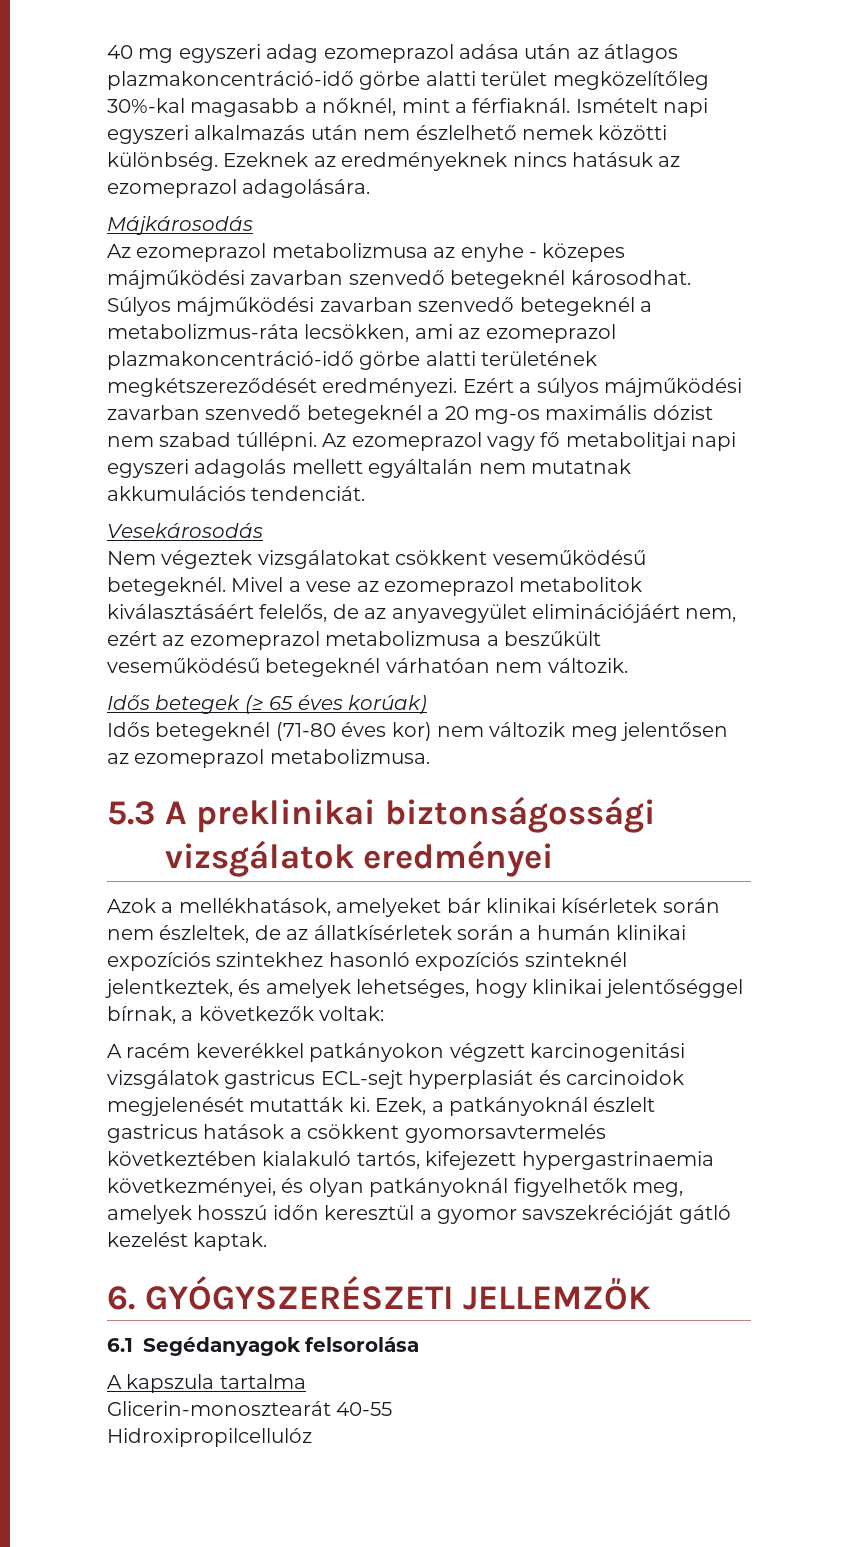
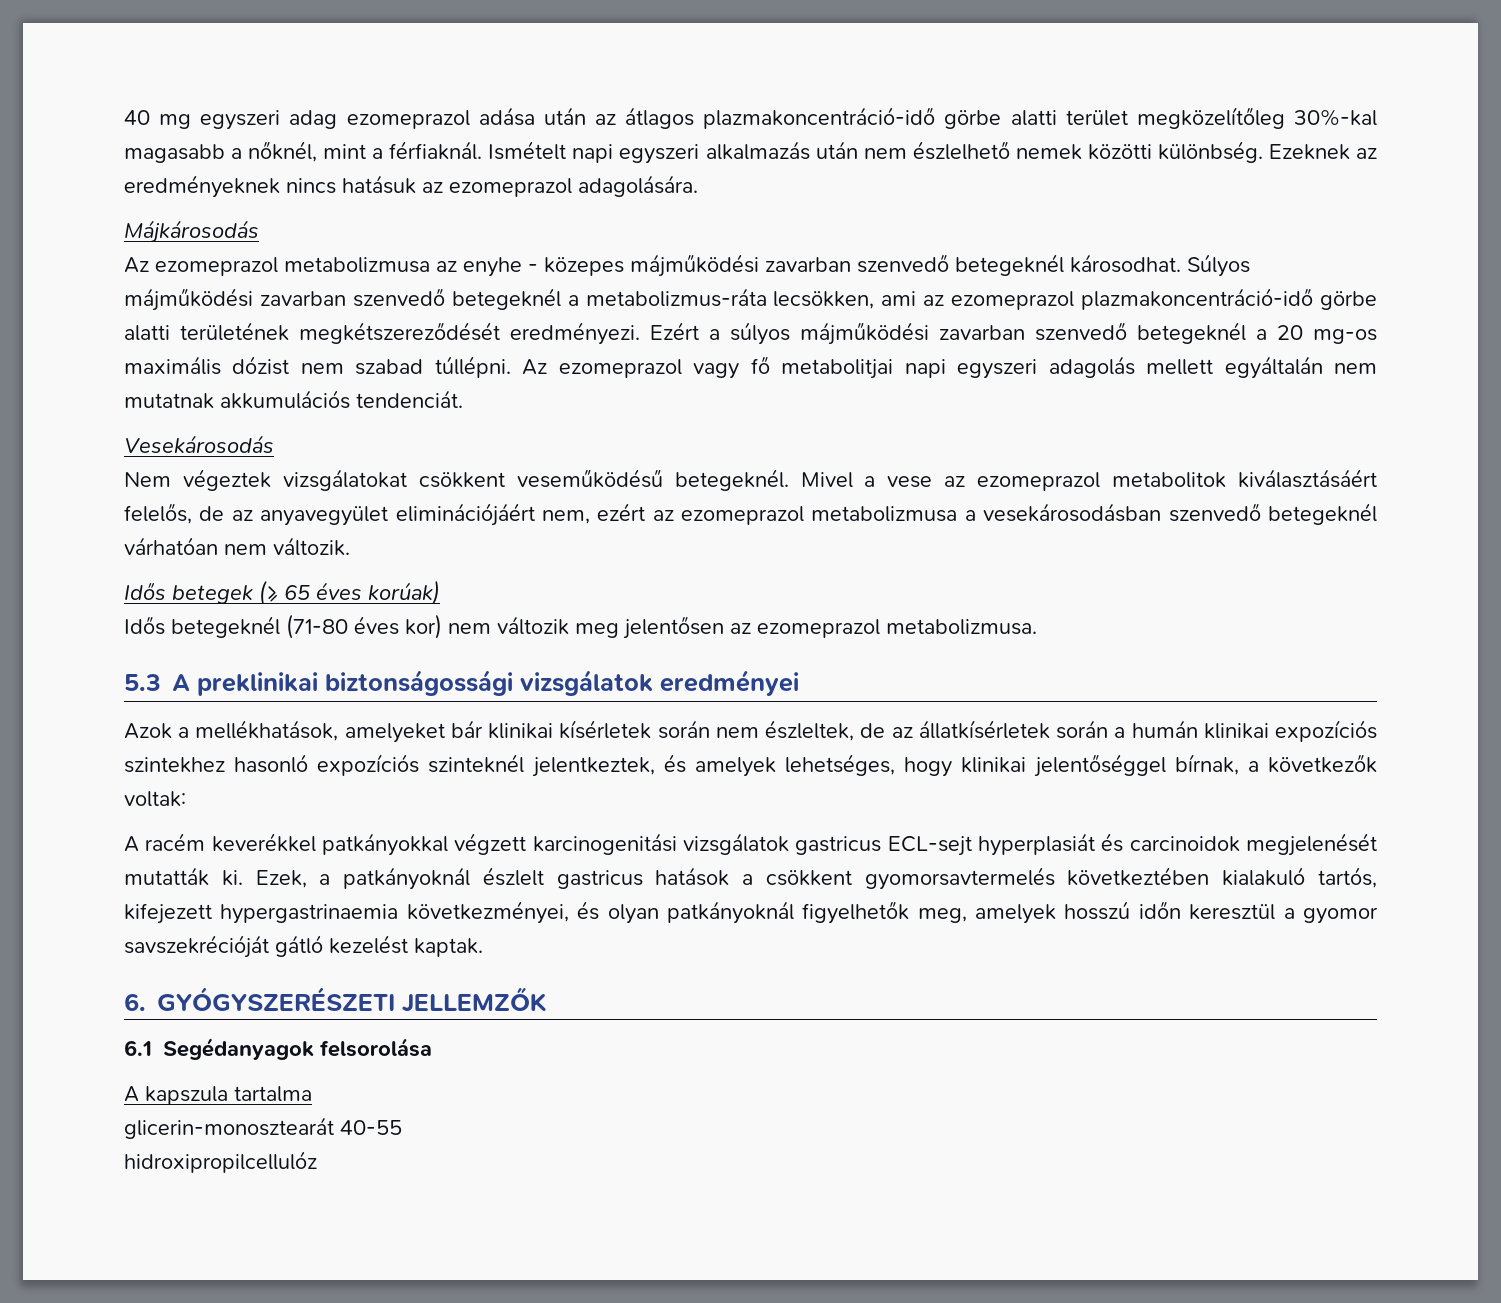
[504,631,601,646] [107,658,260,673] beszűkült veseműködésű -> [983,503,1261,522] vesekárosodásban szenvedő
[309,1043,445,1062] patkányokon -> [322,833,448,856] patkányokkal
[107,1401,331,1416] Glicerin-monosztearát -> [124,1117,334,1139] glicerin-monosztearát
[107,1428,312,1447] Hidroxipropilcellulóz -> [124,1151,317,1173] hidroxipropilcellulóz

